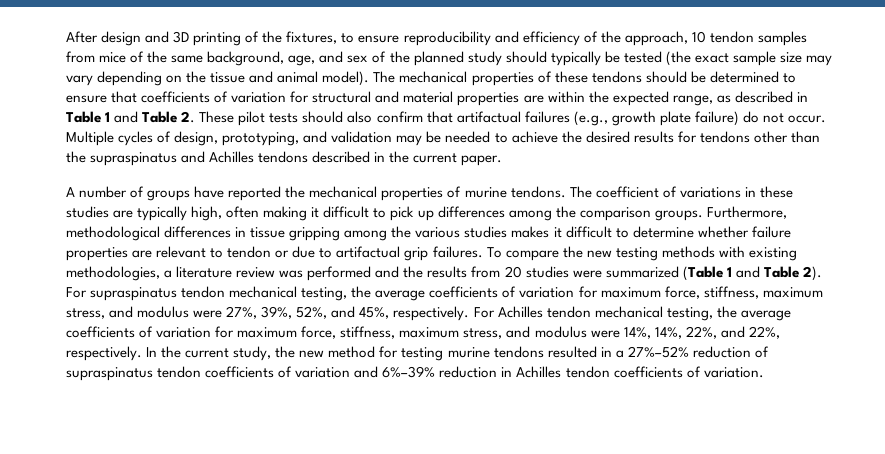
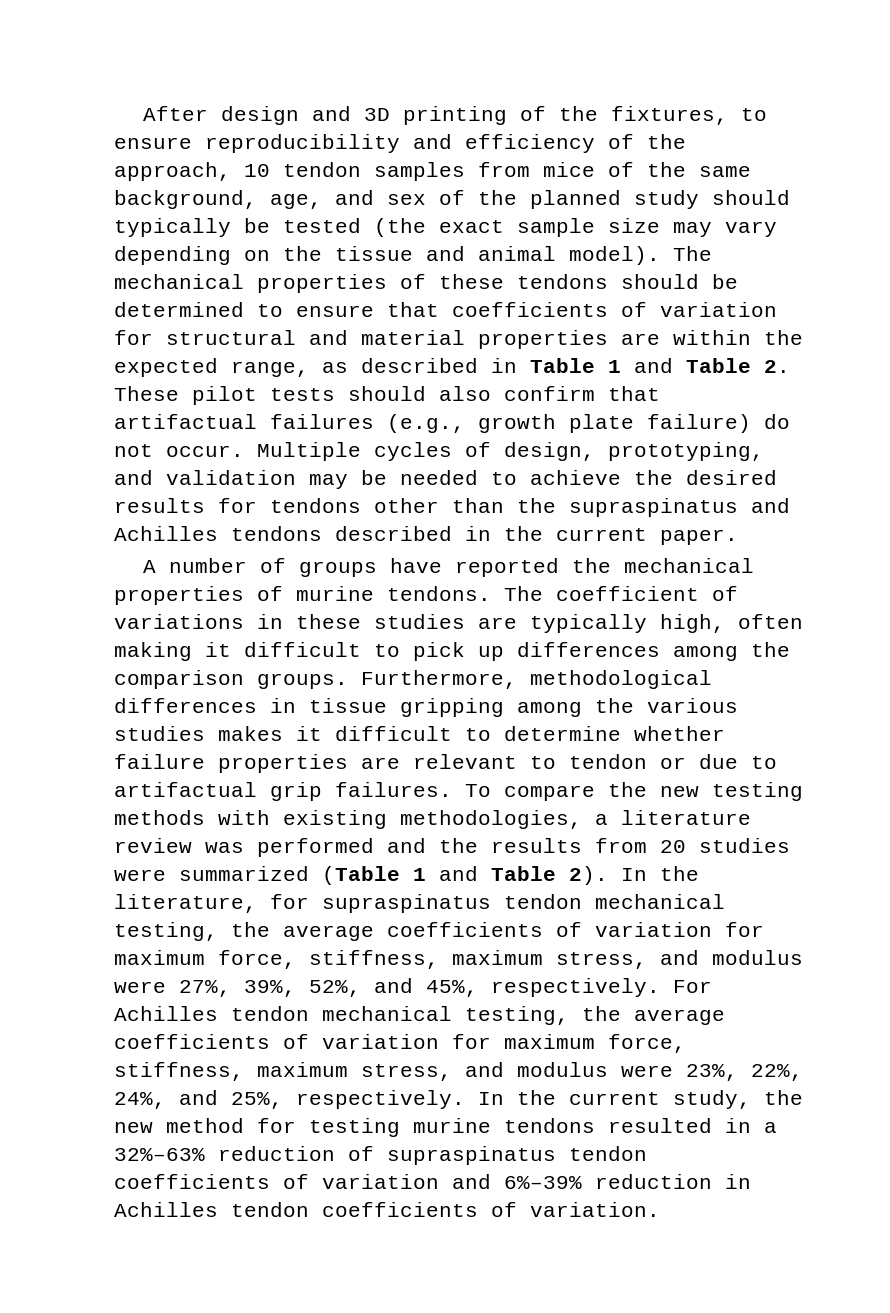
[66,287,87,298] For -> [621,866,699,881] [114,894,309,913] In the literature, for
[623,326,780,339] 14%, 14%, 22%, and 22%, -> [686,1064,803,1081] [114,1090,283,1109] 23%, 22%, 24%, and 25%,
[627,346,689,358] 27%–52% -> [114,1148,205,1161] 32%–63%

